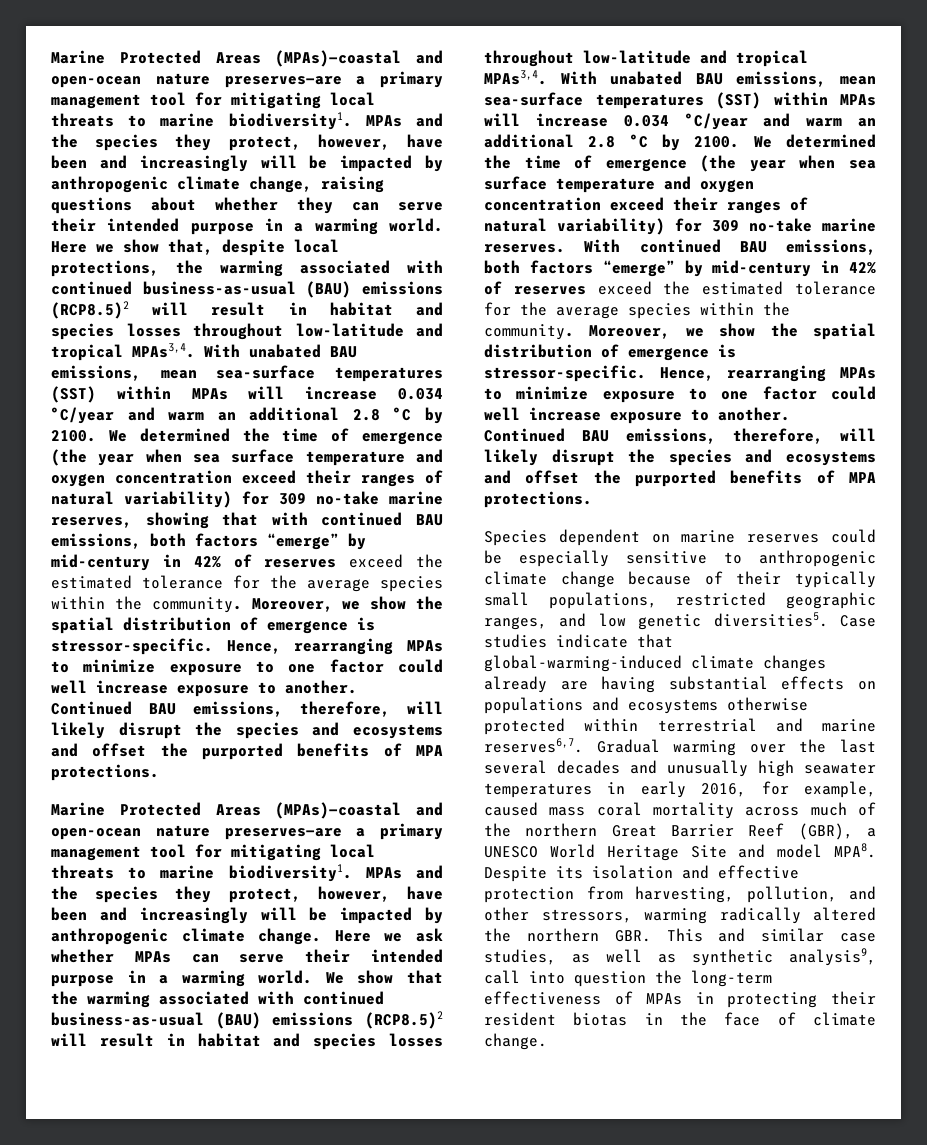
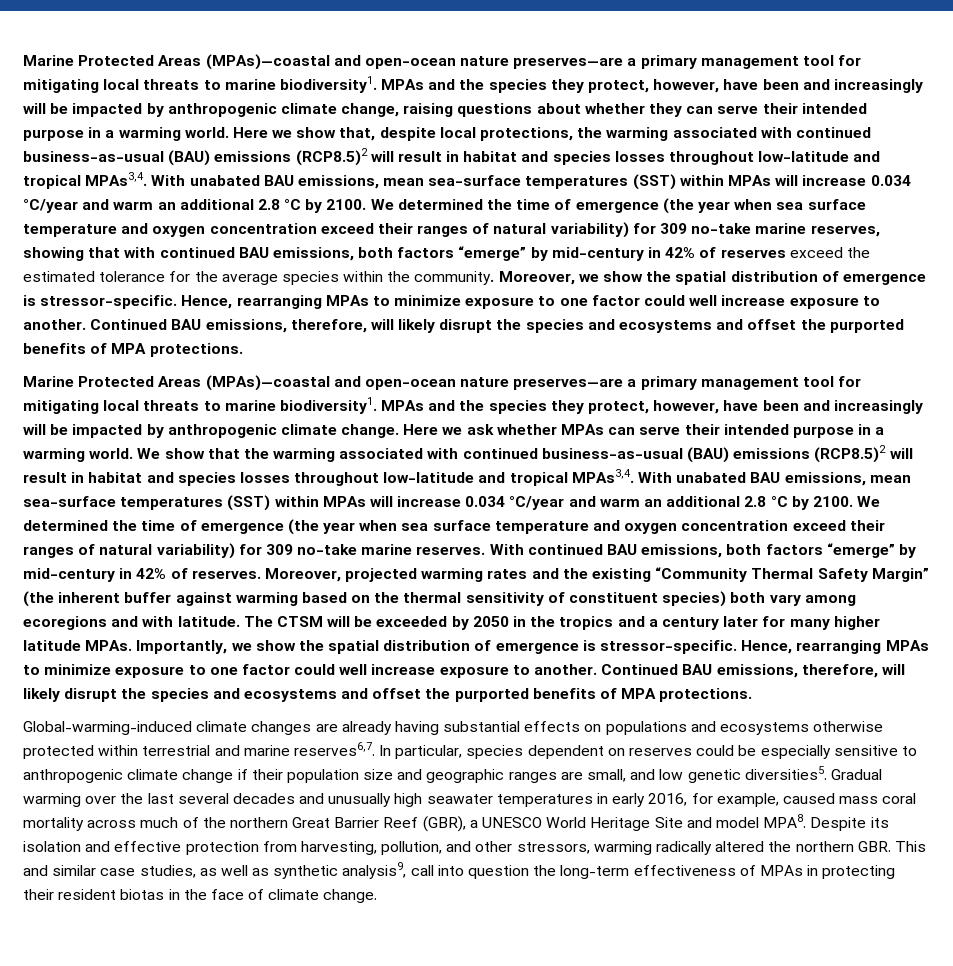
[513,281,876,295] [484,302,790,319] [484,324,671,340] reserves exceed the estimated tolerance for the average species within the community. Moreover, -> [191,567,929,582] [23,591,856,607] [23,616,880,630] [23,640,228,654] reserves. Moreover, projected warming rates and the existing “Community Thermal Safety Margin” (the inherent buffer against warming based on the thermal sensitivity of constituent species) both vary among ecoregions and with latitude. The CTSM will be exceeded by 2050 in the tropics and a century later for many higher latitude MPAs. Importantly,
[484,529,876,546] [484,550,876,567] [484,571,876,588] [484,592,876,609] [484,612,876,630] [484,634,673,648] [484,655,826,672] [484,676,588,693] Species dependent on marine reserves could be especially sensitive to anthropogenic climate change because of their typically small populations, restricted geographic ranges, and low genetic diversities5. Case studies indicate that global-warming-induced climate changes already are -> [23,721,392,735] Global-warming-induced climate changes are already
(583, 745) none -> [379,745,917,759] [23,766,827,783] In particular, species dependent on reserves could be especially sensitive to anthropogenic climate change if their population size and geographic ranges are small, and low genetic diversities5.

